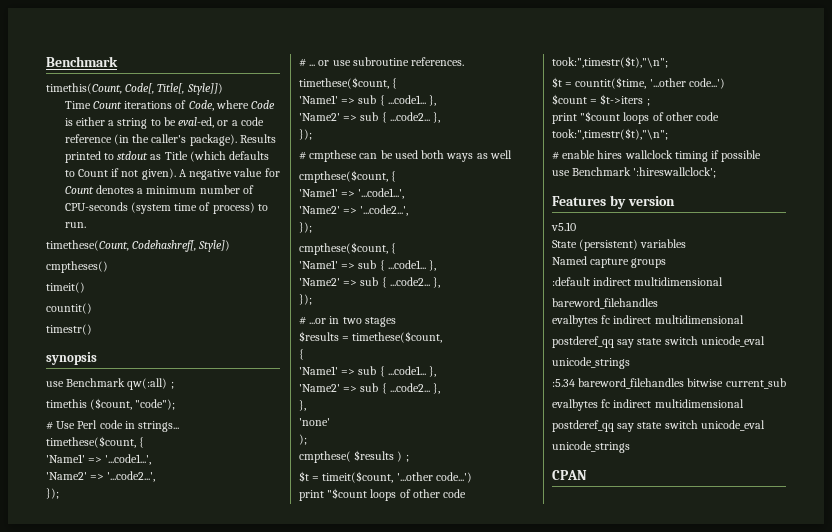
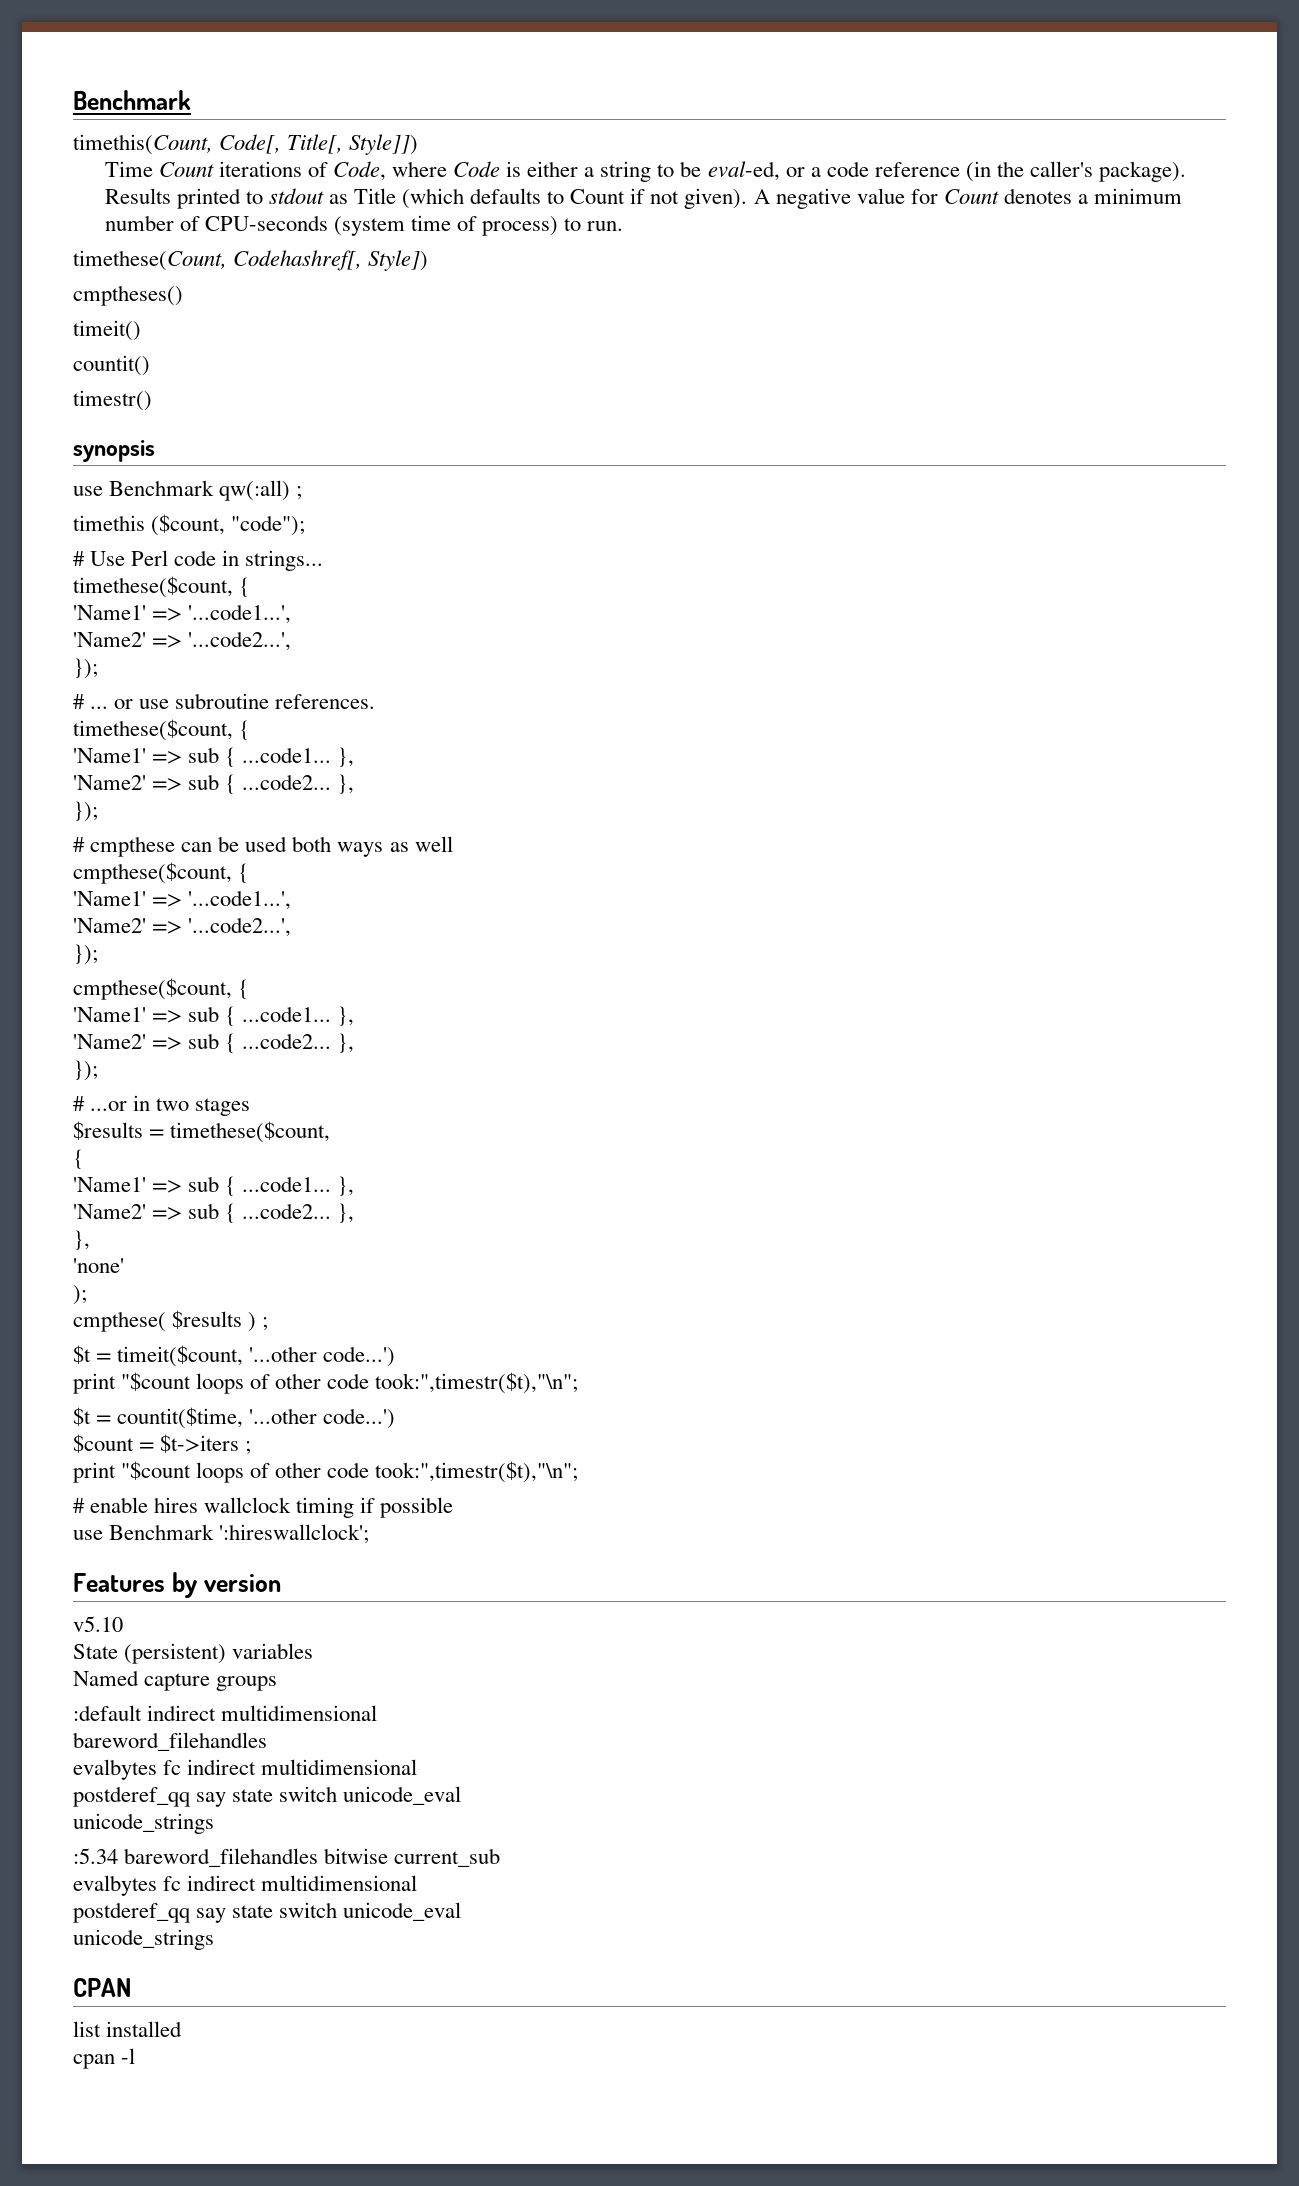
(587, 475) none -> [73,2021,183,2037] [73,2048,136,2069] // list installed // cpan -l

